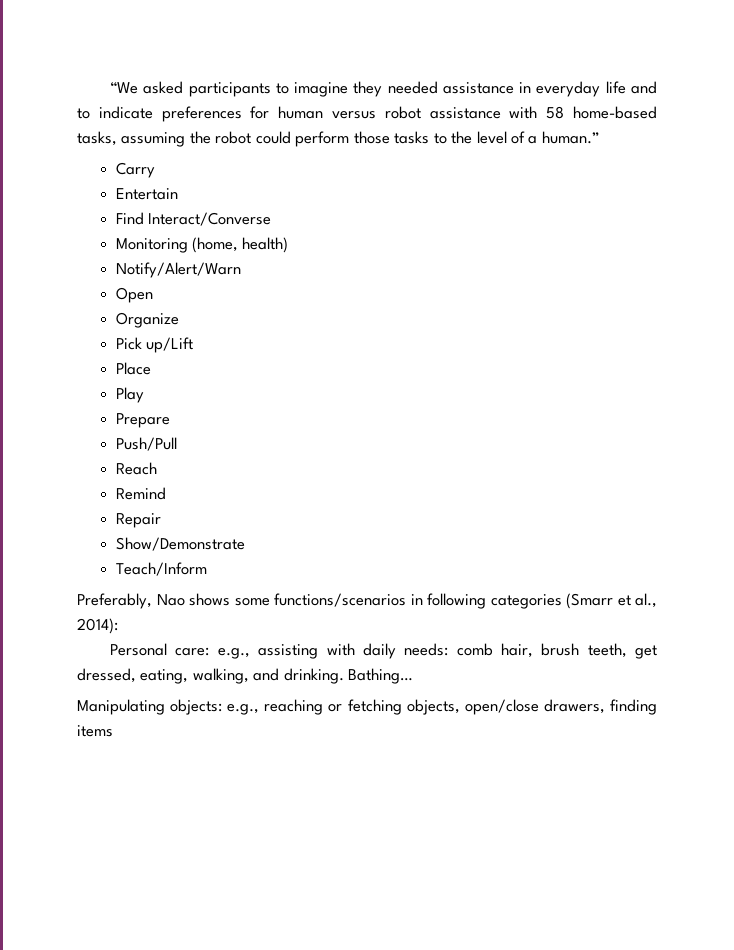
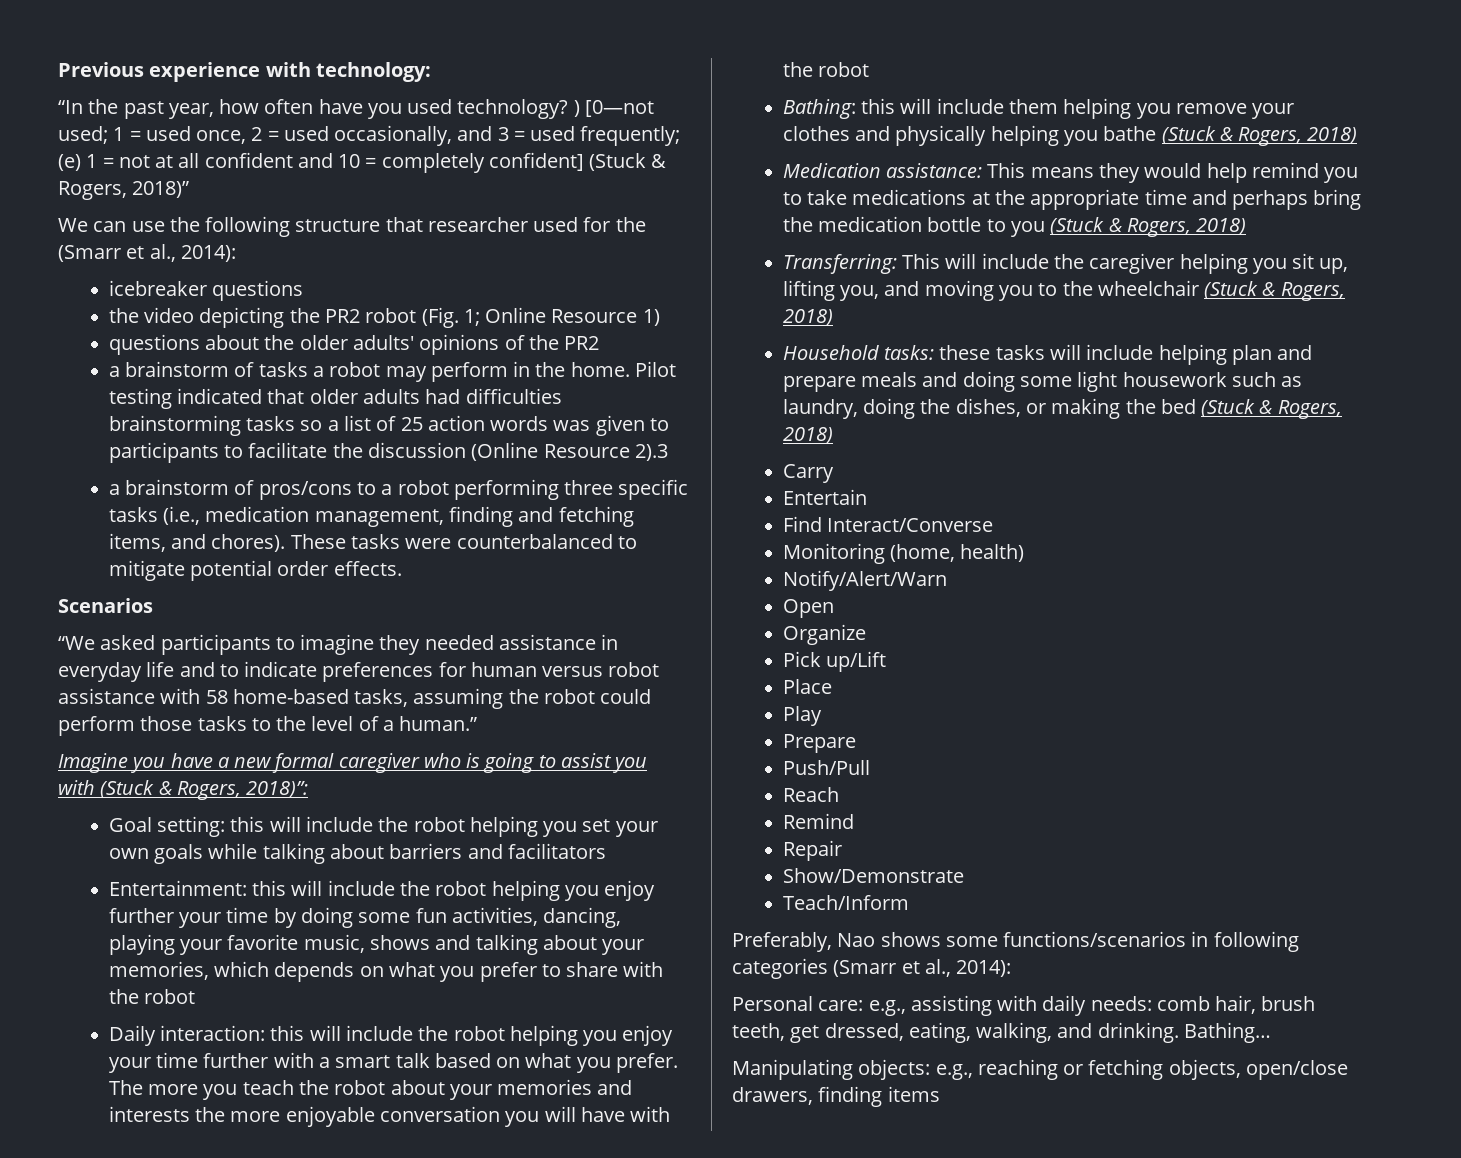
(110, 88) none -> [58,62,431,82] [58,99,654,119] [58,125,681,146] [58,152,667,173] [58,181,190,200] [58,216,646,237] [58,244,236,262] [108,280,304,301] [108,307,660,328] [108,334,600,355] [108,361,676,382] [108,388,562,409] [108,415,669,436] [108,442,668,463] [108,479,689,500] [108,506,634,527] [108,533,637,552] [108,560,402,581] [58,598,153,613] Previous experience with technology: // “In the past year, how often have you used technology? ) [0—not used; 1 = used once, 2 = used occasionally, and 3 = used frequently; (e) 1 = not at all confident and 10 = completely confident] (Stuck & Rogers, 2018)” // We can use the following structure that researcher used for the (Smarr et al., 2014): // icebreaker questions // the video depicting the PR2 robot (Fig. 1; Online Resource 1) // questions about the older adults' opinions of the PR2 // a brainstorm of tasks a robot may perform in the home. Pilot testing indicated that older adults had difficulties brainstorming tasks so a list of 25 action words was given to participants to facilitate the discussion (Online Resource 2).3 // a brainstorm of pros/cons to a robot performing three specific tasks (i.e., medication management, finding and fetching items, and chores). These tasks were counterbalanced to mitigate potential order effects. // Scenarios //
(599, 137) none -> [58,753,648,773] [58,780,309,800] [108,816,658,837] [108,843,606,864] [108,880,656,901] [108,907,622,928] [108,934,645,955] [108,961,664,982] [108,989,196,1004] [108,1025,674,1046] [108,1052,678,1073] [108,1079,633,1100] [108,1106,671,1127] [782,62,870,77] [782,98,1295,119] [782,125,1358,146] [782,162,1359,183] [782,189,1362,210] [782,216,1247,237] [782,253,1349,274] [782,280,1345,301] [782,309,833,326] [782,344,1313,365] [782,371,1303,392] [782,398,1342,419] [782,427,833,444] // Imagine you have a new formal caregiver who is going to assist you with (Stuck & Rogers, 2018)”: // Goal setting: this will include the robot helping you set your own goals while talking about barriers and facilitators // Entertainment: this will include the robot helping you enjoy further your time by doing some fun activities, dancing, playing your favorite music, shows and talking about your memories, which depends on what you prefer to share with the robot // Daily interaction: this will include the robot helping you enjoy your time further with a smart talk based on what you prefer. The more you teach the robot about your memories and interests the more enjoyable conversation you will have with the robot // Bathing: this will include them helping you remove your clothes and physically helping you bathe (Stuck & Rogers, 2018) // Medication assistance: This means they would help remind you to take medications at the appropriate time and perhaps bring the medication bottle to you (Stuck & Rogers, 2018) // Transferring: This will include the caregiver helping you sit up, lifting you, and moving you to the wheelchair (Stuck & Rogers, 2018) // Household tasks: these tasks will include helping plan and prepare meals and doing some light housework such as laundry, doing the dishes, or making the bed (Stuck & Rogers, 2018)

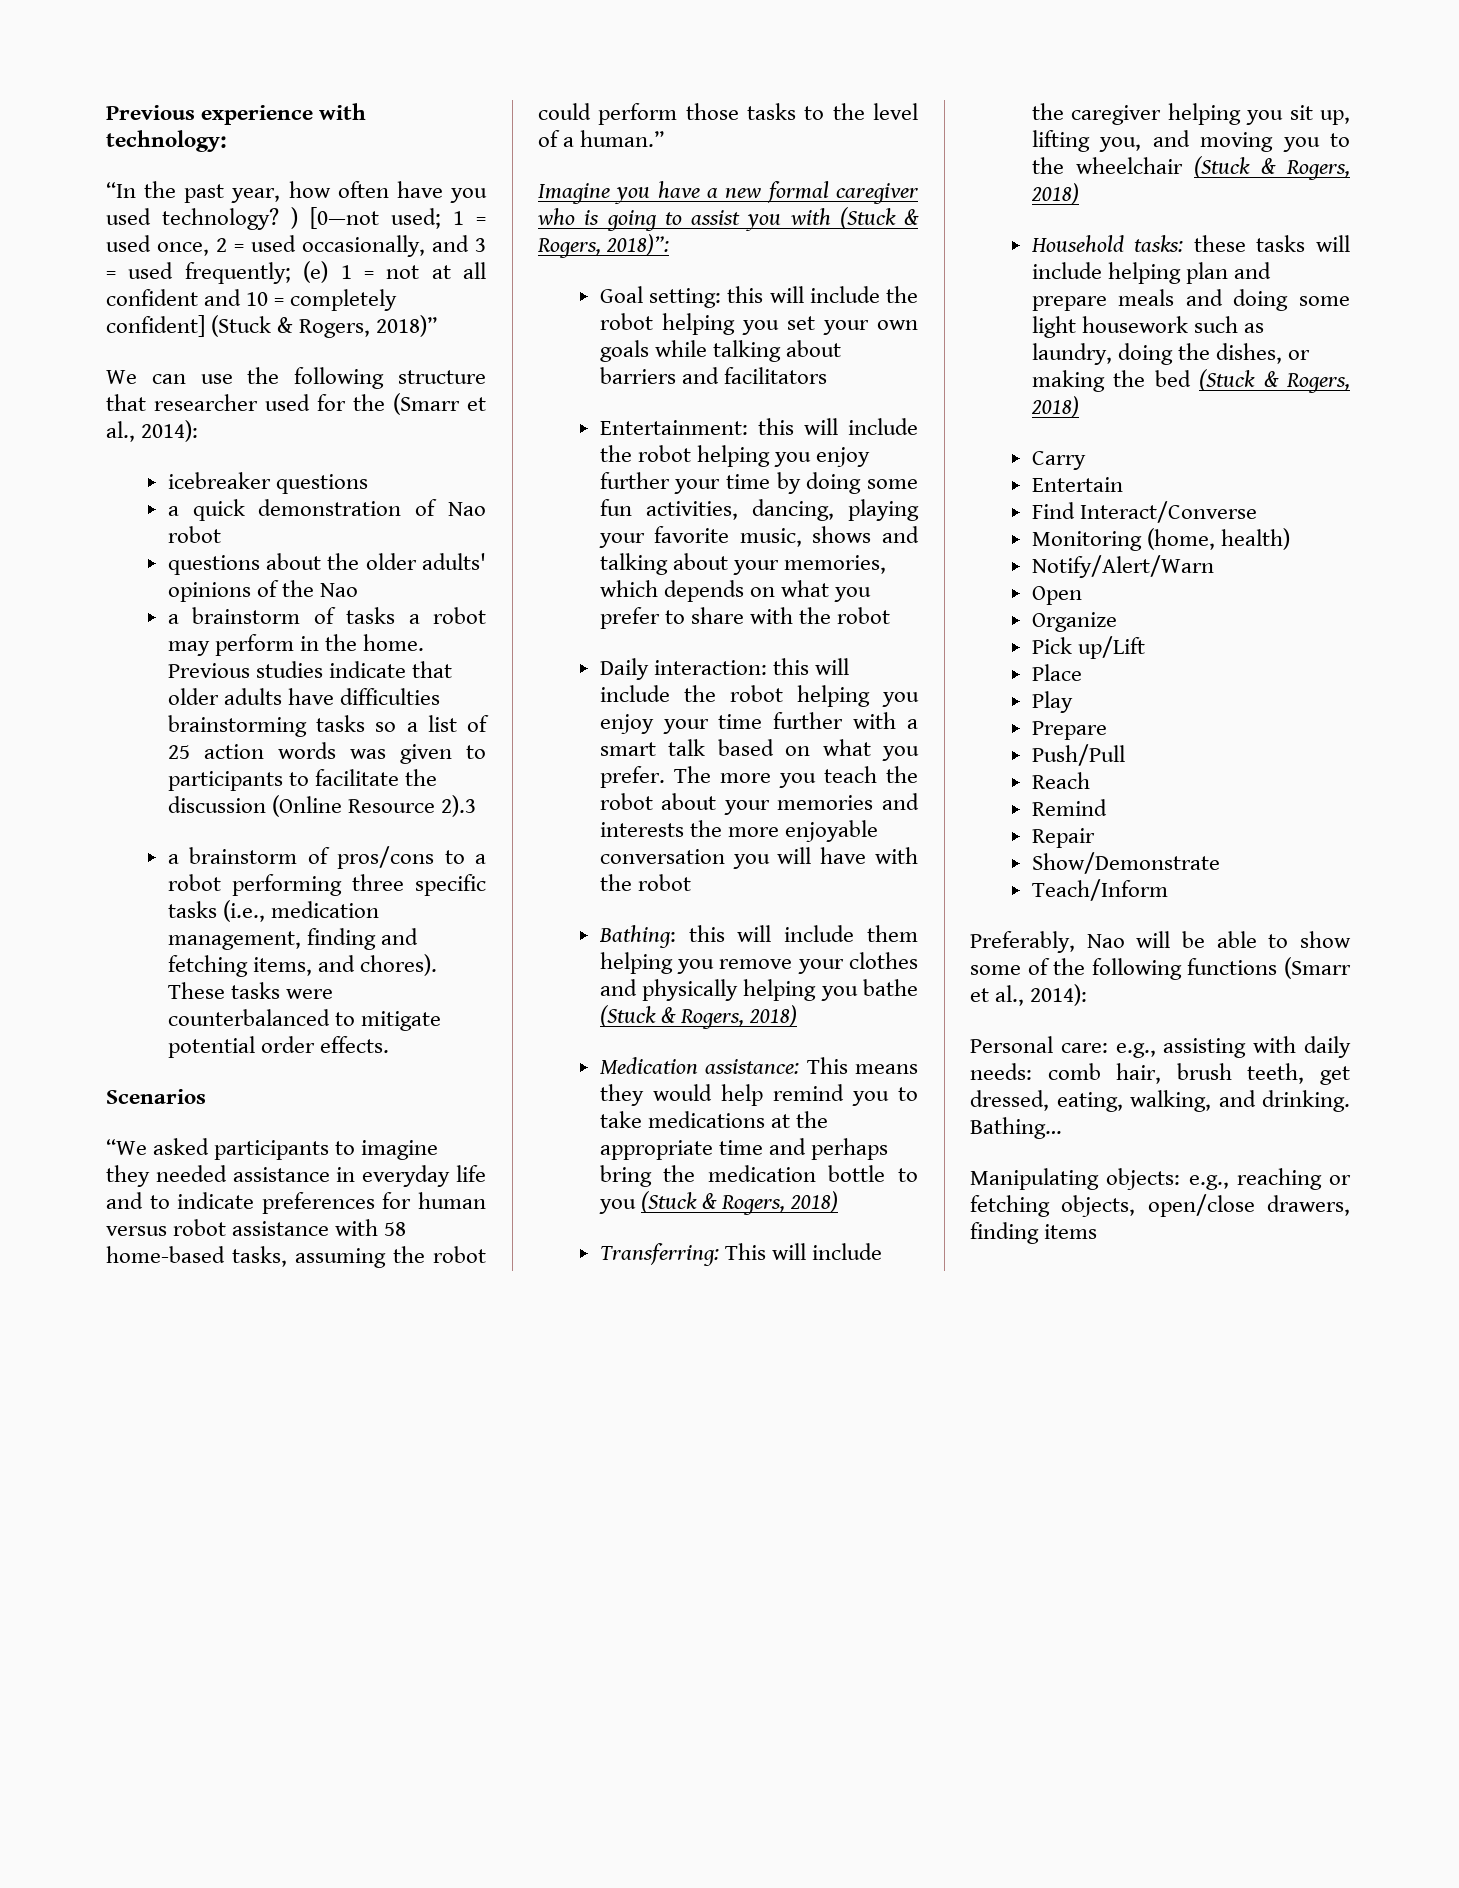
[108,307,660,328] the video depicting the PR2 robot (Fig. 1; Online Resource 1) -> [167,499,486,521] [167,526,221,543] a quick demonstration of Nao robot
[564,336,600,350] PR2 -> [320,583,359,597] Nao
[634,361,676,377] [108,388,263,409] Pilot testing indicated -> [167,661,406,678] Previous studies indicate
[425,389,461,404] had -> [287,688,334,705] have
[880,931,1299,952] [732,958,828,979] shows some functions/scenarios in following categories -> [1136,931,1351,948] [970,958,1278,980] will be able to show some of the following functions

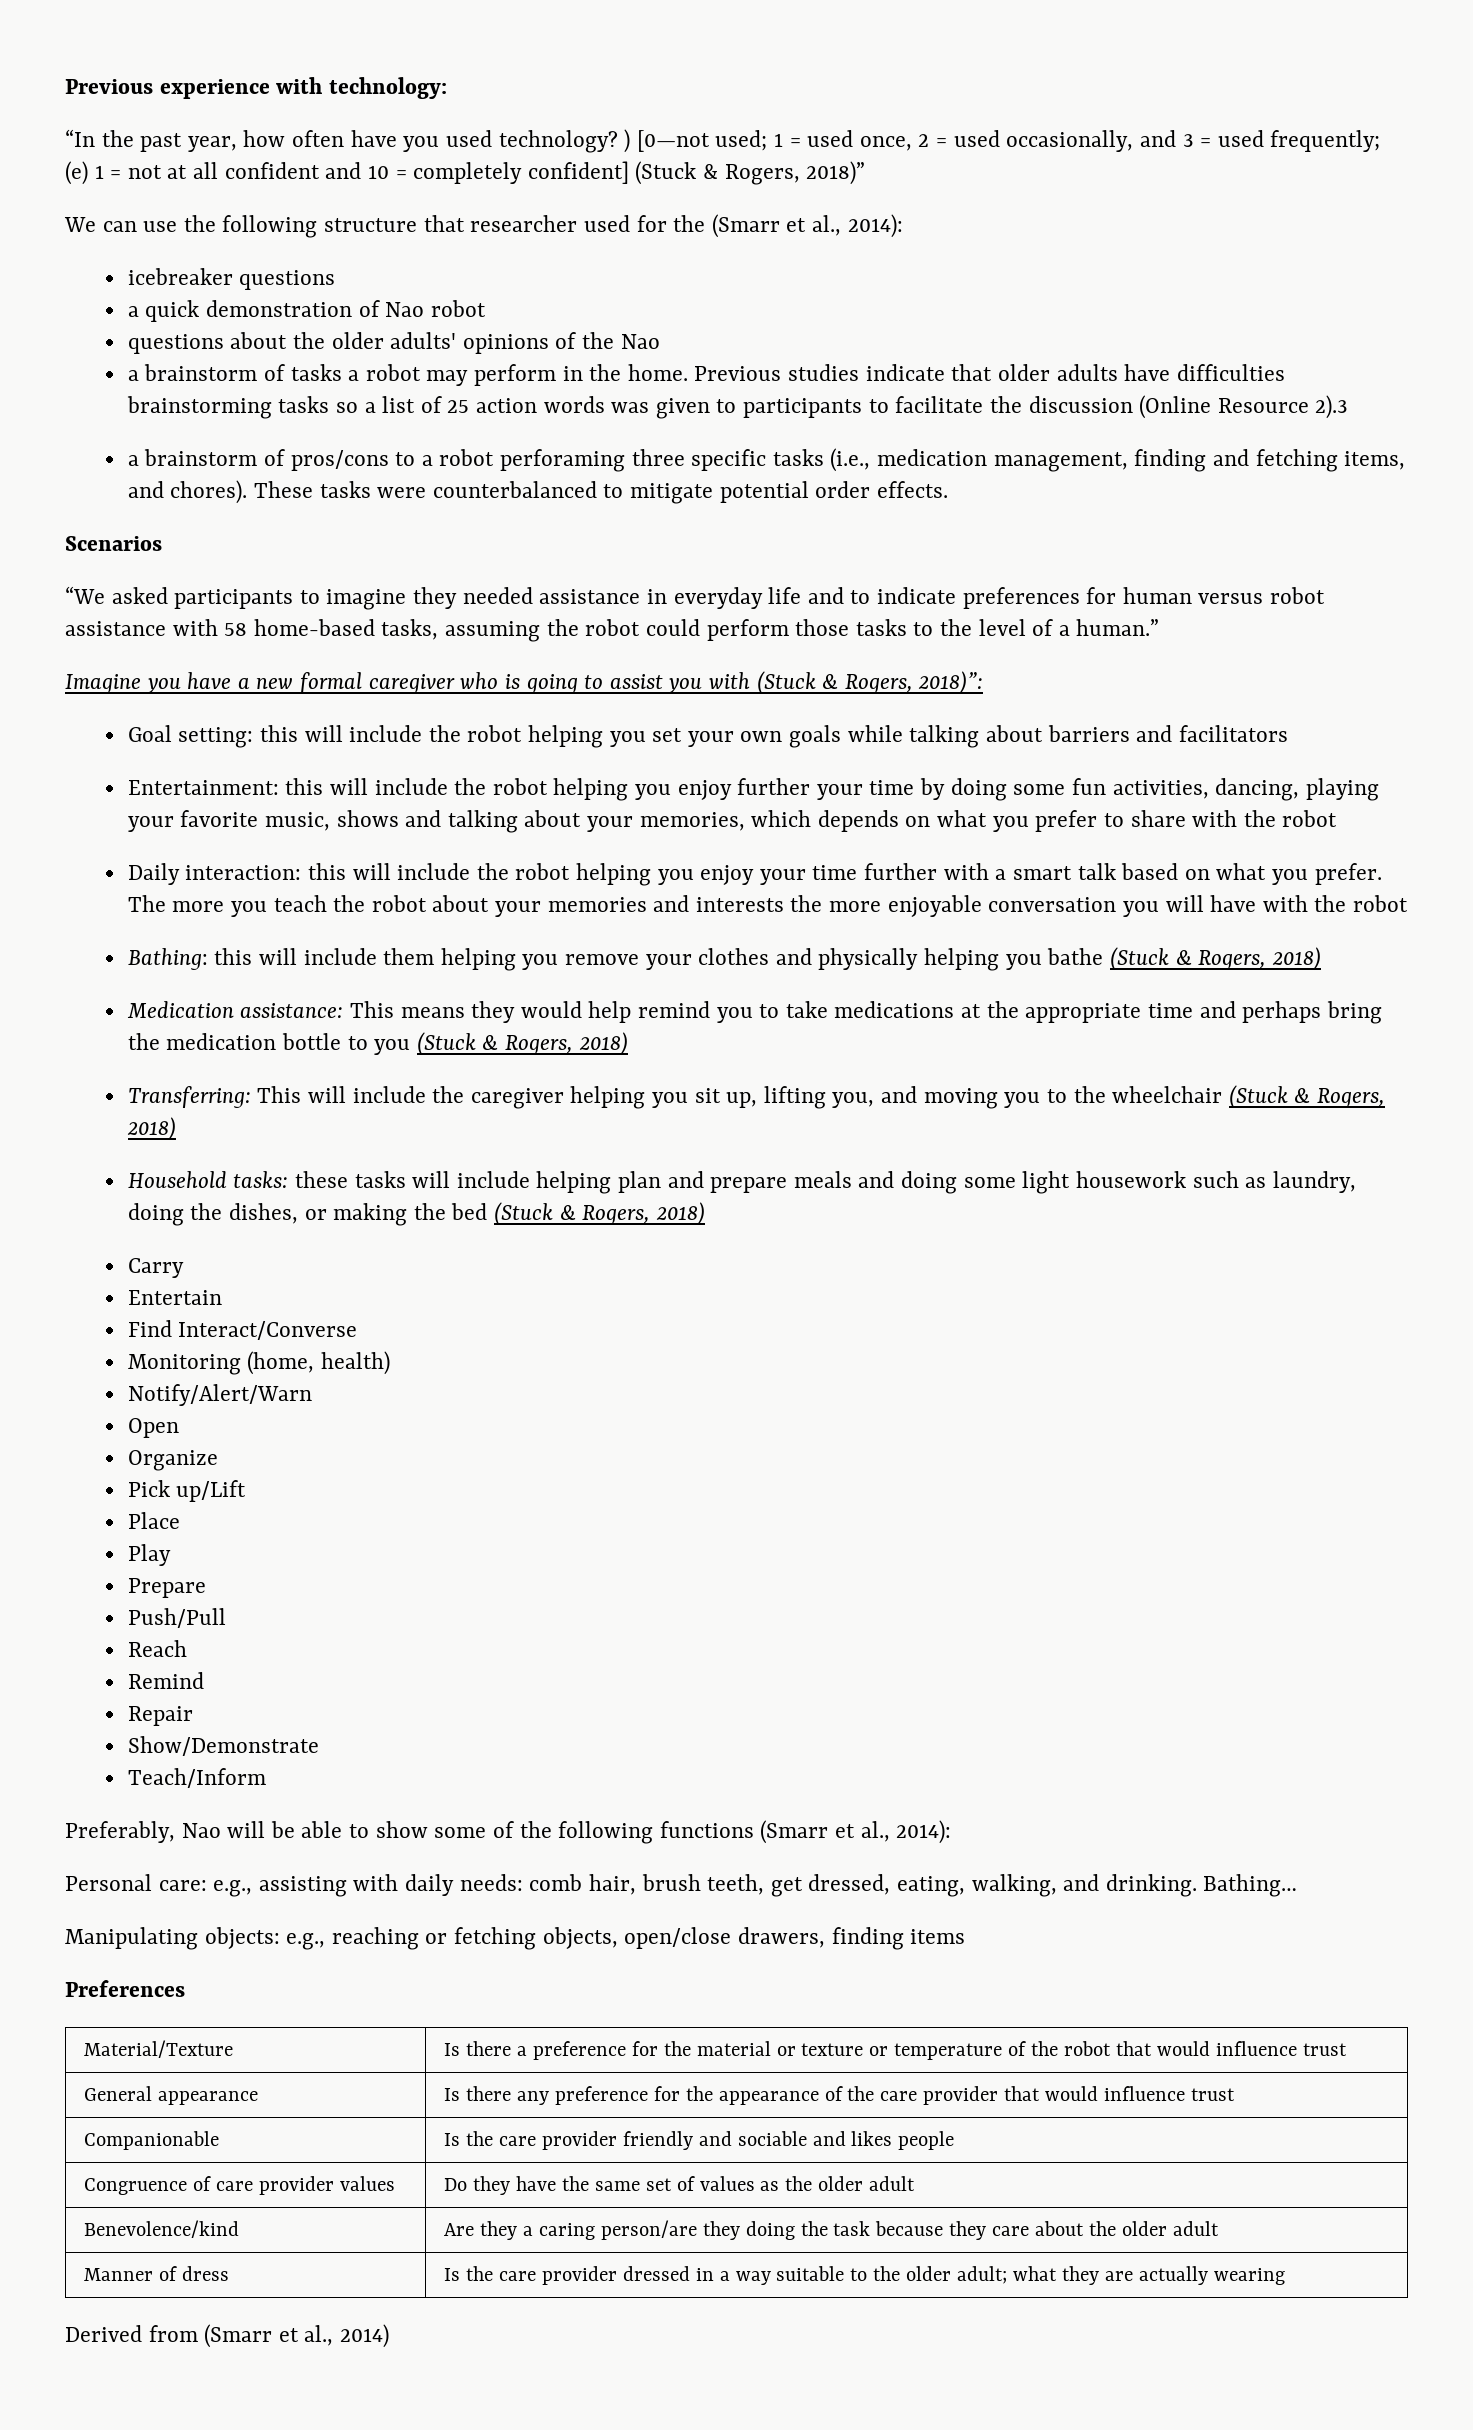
[231,874,342,896] performing -> [499,449,625,472] perforaming
(1098, 1231) none -> [65,1980,185,1997] [83,2040,233,2058] [443,2041,1347,2060] [83,2086,258,2105] [443,2086,1236,2105] [83,2131,219,2150] [443,2131,955,2150] [83,2176,395,2195] [443,2176,916,2195] [83,2220,239,2238] [443,2220,1220,2240] [83,2266,229,2281] [443,2266,1285,2285] [65,2324,390,2348] // Preferences // Material/Texture | Is there a preference for the material or texture or temperature of the robot that would influence trust // General appearance | Is there any preference for the appearance of the care provider that would influence trust // Companionable | Is the care provider friendly and sociable and likes people // Congruence of care provider values | Do they have the same set of values as the older adult // Benevolence/kind | Are they a caring person/are they doing the task because they care about the older adult // Manner of dress | Is the care provider dressed in a way suitable to the older adult; what they are actually wearing // Derived from (Smarr et al., 2014)

